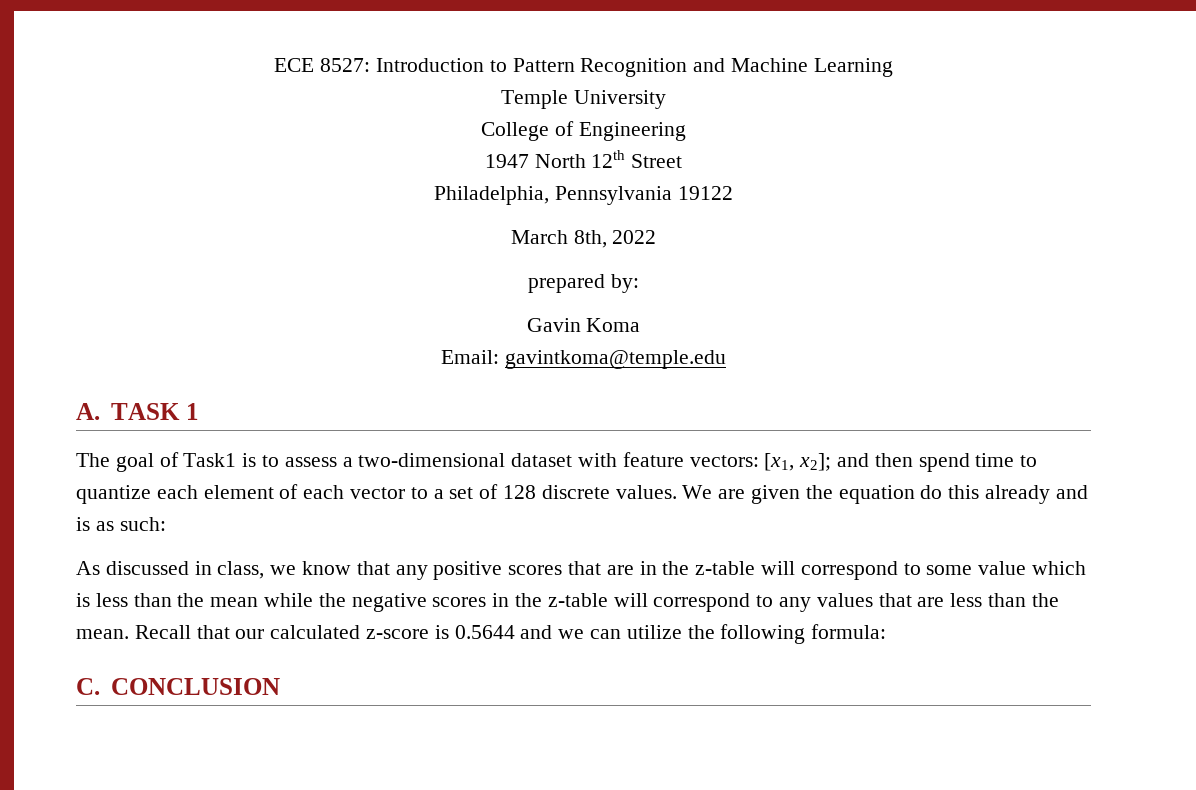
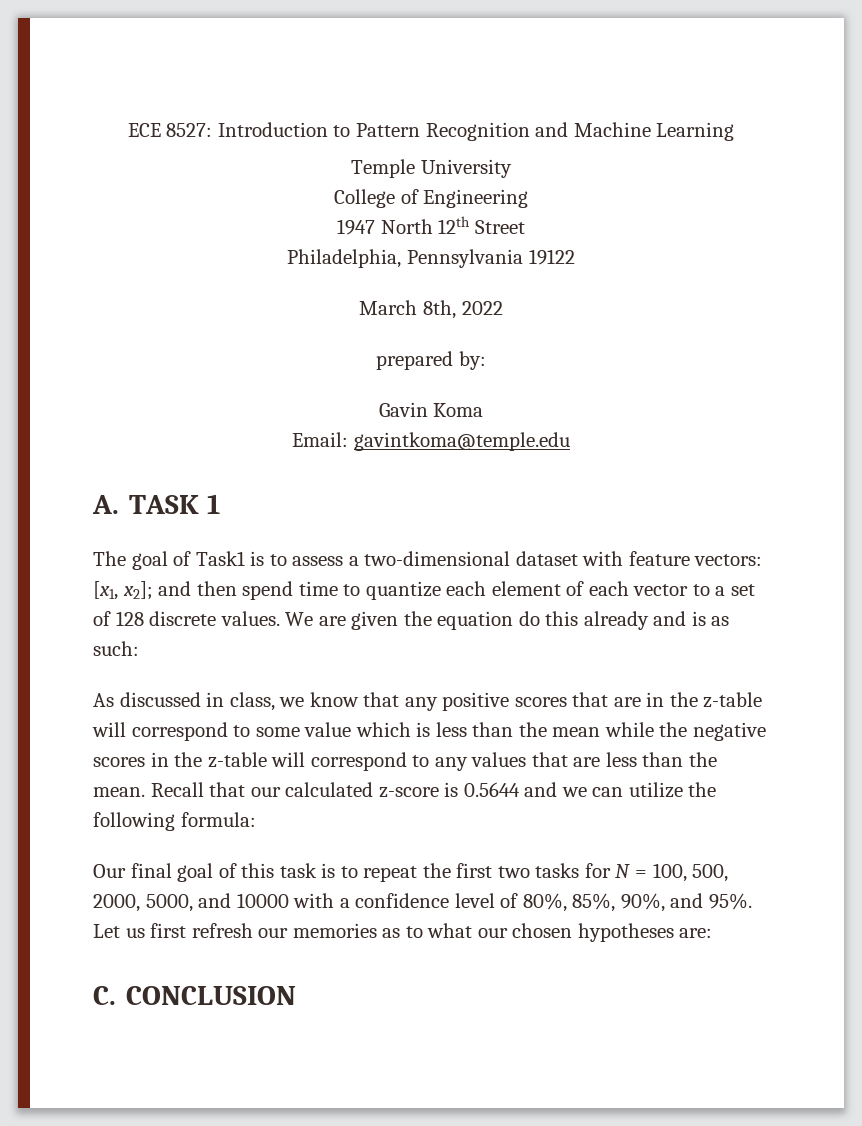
(887, 631) none -> [93,863,729,882] [93,893,752,912] [93,923,713,942] // Our final goal of this task is to repeat the first two tasks for N = 100, 500, 2000, 5000, and 10000 with a confidence level of 80%, 85%, 90%, and 95%. Let us first refresh our memories as to what our chosen hypotheses are:

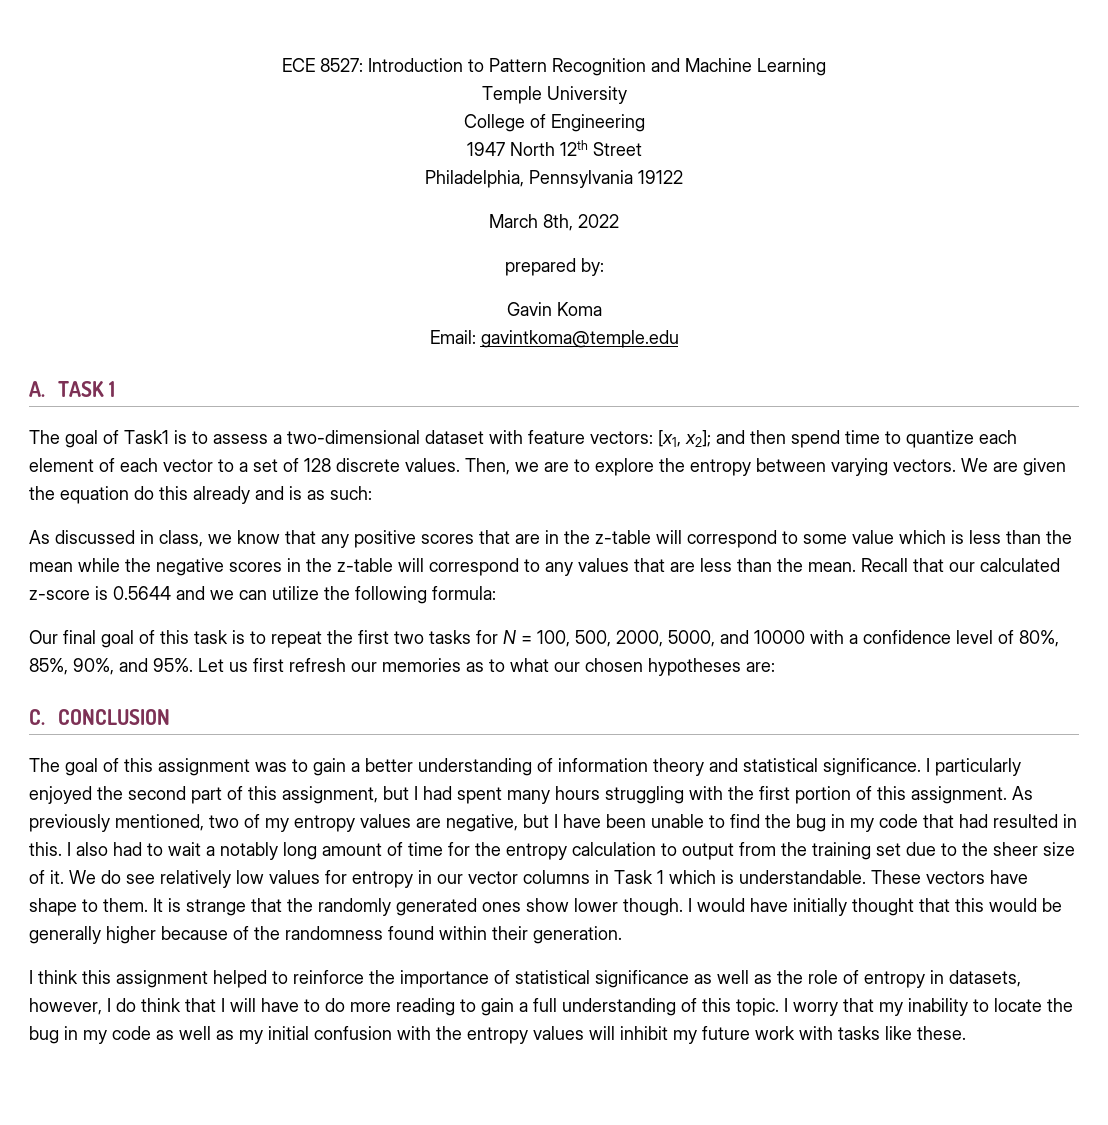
(280, 618) none -> [465,458,956,476] Then, we are to explore the entropy between varying vectors.
(297, 995) none -> [29,758,1021,776] [29,786,1033,804] [29,814,1077,832] [29,842,1075,860] [29,870,1028,888] [29,898,1062,916] [29,926,622,944] [29,970,1021,988] [29,998,1073,1016] [29,1026,966,1044] // The goal of this assignment was to gain a better understanding of information theory and statistical significance. I particularly enjoyed the second part of this assignment, but I had spent many hours struggling with the first portion of this assignment. As previously mentioned, two of my entropy values are negative, but I have been unable to find the bug in my code that had resulted in this. I also had to wait a notably long amount of time for the entropy calculation to output from the training set due to the sheer size of it. We do see relatively low values for entropy in our vector columns in Task 1 which is understandable. These vectors have shape to them. It is strange that the randomly generated ones show lower though. I would have initially thought that this would be generally higher because of the randomness found within their generation. // I think this assignment helped to reinforce the importance of statistical significance as well as the role of entropy in datasets, however, I do think that I will have to do more reading to gain a full understanding of this topic. I worry that my inability to locate the bug in my code as well as my initial confusion with the entropy values will inhibit my future work with tasks like these.

